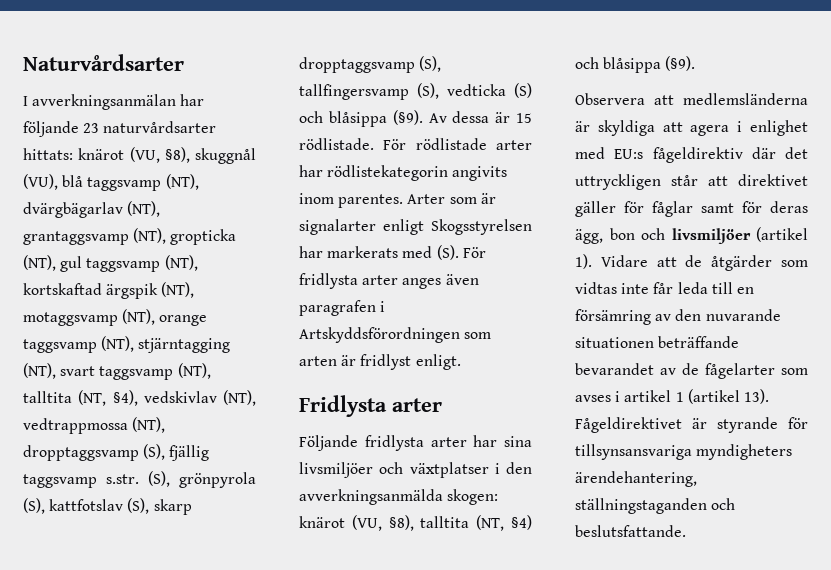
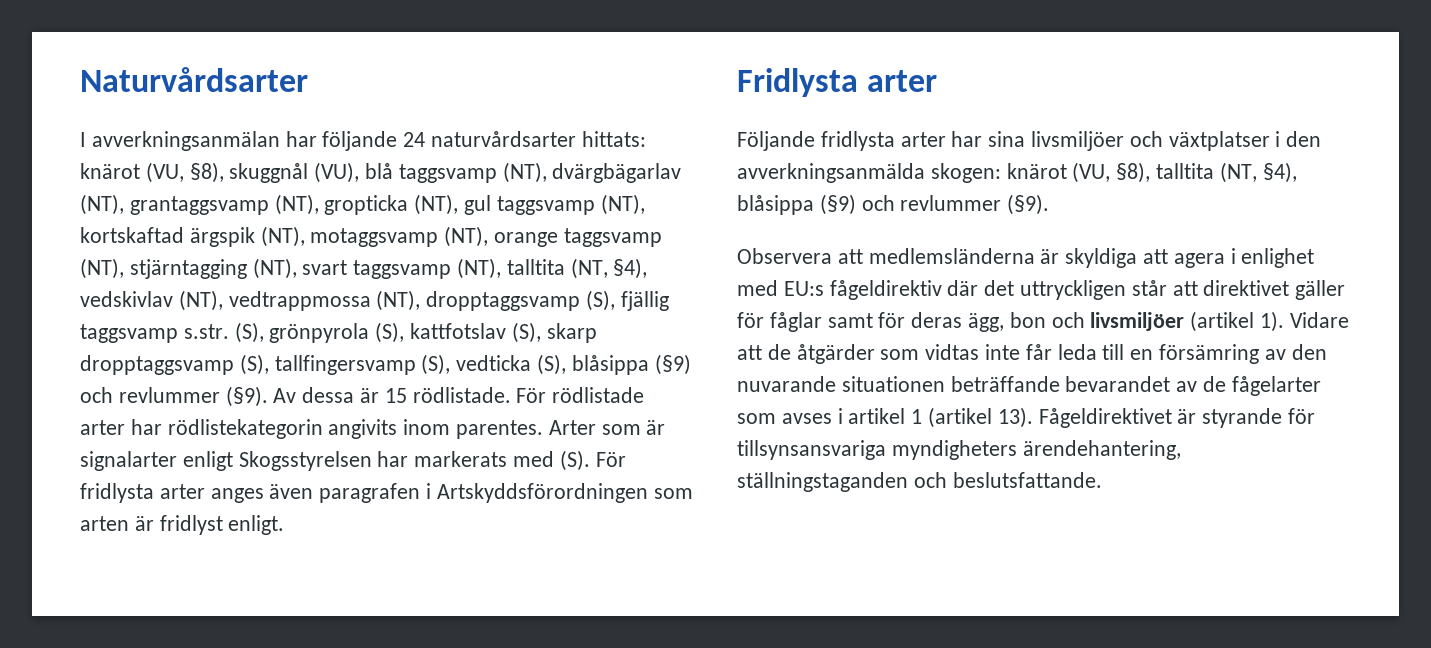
[83,123,100,133] 23 -> [403,132,426,147] 24
[514,83,532,98] [299,111,387,127] (S) och blåsippa -> [537,354,691,375] [80,387,220,403] (S), blåsippa (§9) och revlummer
[511,515,532,530] [575,57,662,73] §4) och blåsippa -> [1262,162,1297,183] [737,194,1002,215] §4), blåsippa (§9) och revlummer

